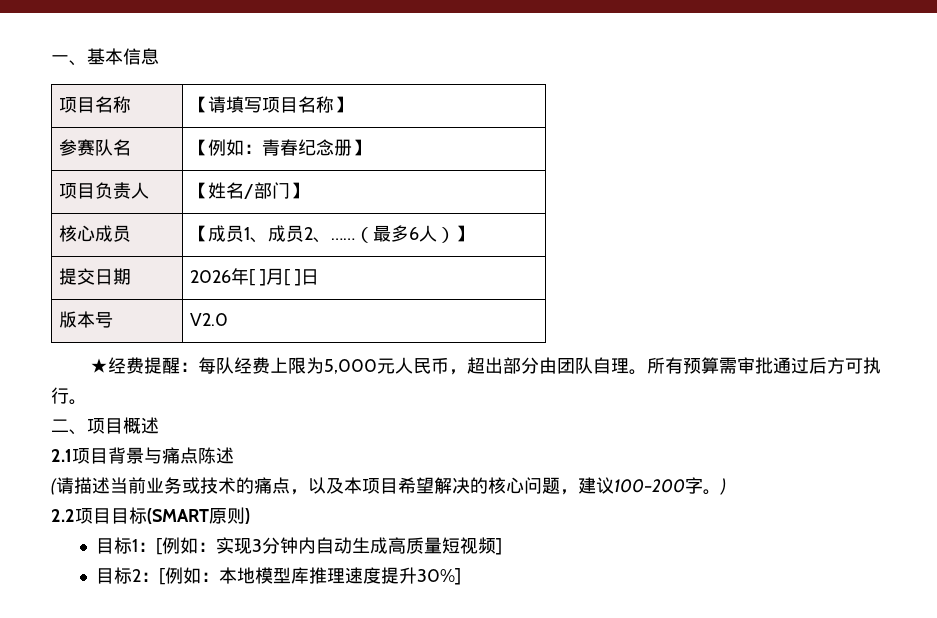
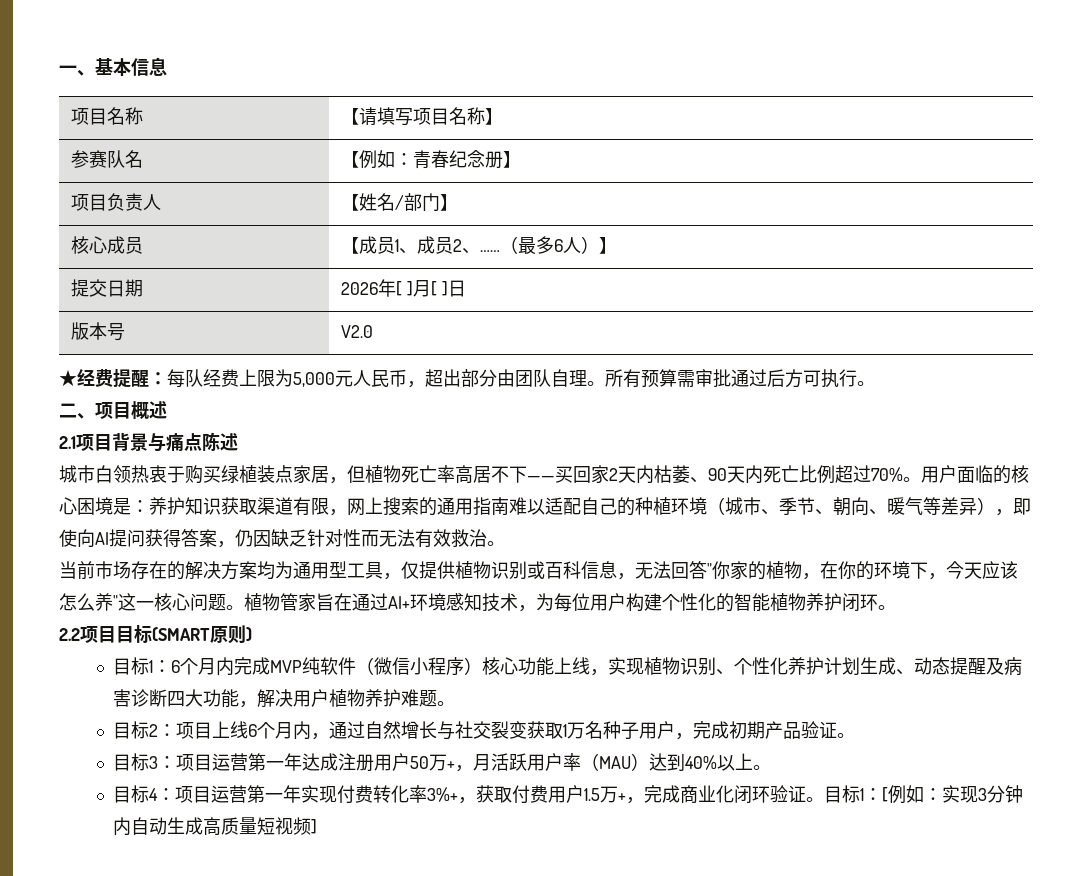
[51,477,726,495] (请描述当前业务或技术的痛点，以及本项目希望解决的核心问题，建议100–200字。) -> [59,464,1029,484] [59,496,1031,516] [59,529,505,548] [59,560,1018,580] [59,592,896,612] 城市白领热衷于购买绿植装点家居，但植物死亡率高居不下——买回家2天内枯萎、90天内死亡比例超过70%。用户面临的核心困境是：养护知识获取渠道有限，网上搜索的通用指南难以适配自己的种植环境（城市、季节、朝向、暖气等差异），即使向AI提问获得答案，仍因缺乏针对性而无法有效救治。 // 当前市场存在的解决方案均为通用型工具，仅提供植物识别或百科信息，无法回答"你家的植物，在你的环境下，今天应该怎么养"这一核心问题。植物管家旨在通过AI+环境感知技术，为每位用户构建个性化的智能植物养护闭环。
(157, 547) none -> [171,656,1023,676] [113,688,456,708] [113,721,856,740] [113,753,772,772] [113,785,883,804] 6个月内完成MVP纯软件（微信小程序）核心功能上线，实现植物识别、个性化养护计划生成、动态提醒及病害诊断四大功能，解决用户植物养护难题。 // 目标2：项目上线6个月内，通过自然增长与社交裂变获取1万名种子用户，完成初期产品验证。 // 目标3：项目运营第一年达成注册用户50万+，月活跃用户率（MAU）达到40%以上。 // 目标4：项目运营第一年实现付费转化率3%+，获取付费用户1.5万+，完成商业化闭环验证。目标1：
[96,567,462,585] // 目标2：[例如：本地模型库推理速度提升30%] -> (318, 826) none

